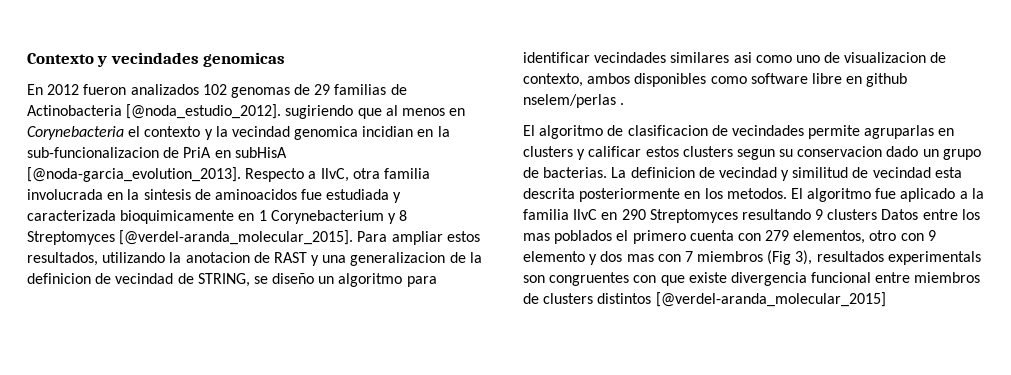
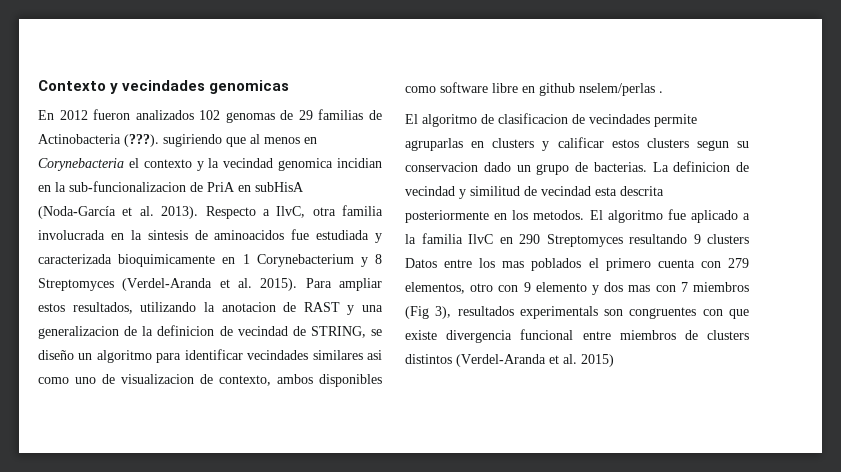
[126,104,282,119] [@noda_estudio_2012]. -> [124,134,159,147] (???).
[27,167,241,182] [@noda-garcia_evolution_2013]. -> [38,206,199,219] (Noda-García et al. 2013).
[119,230,354,245] [@verdel-aranda_molecular_2015]. -> [122,278,298,291] (Verdel-Aranda et al. 2015).
[655,292,886,307] [@verdel-aranda_molecular_2015] -> [456,354,614,367] (Verdel-Aranda et al. 2015)

